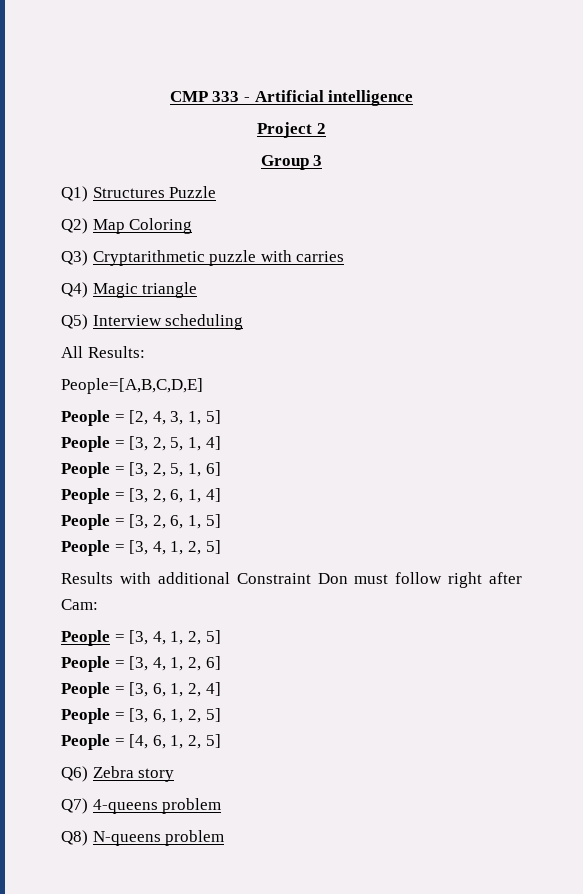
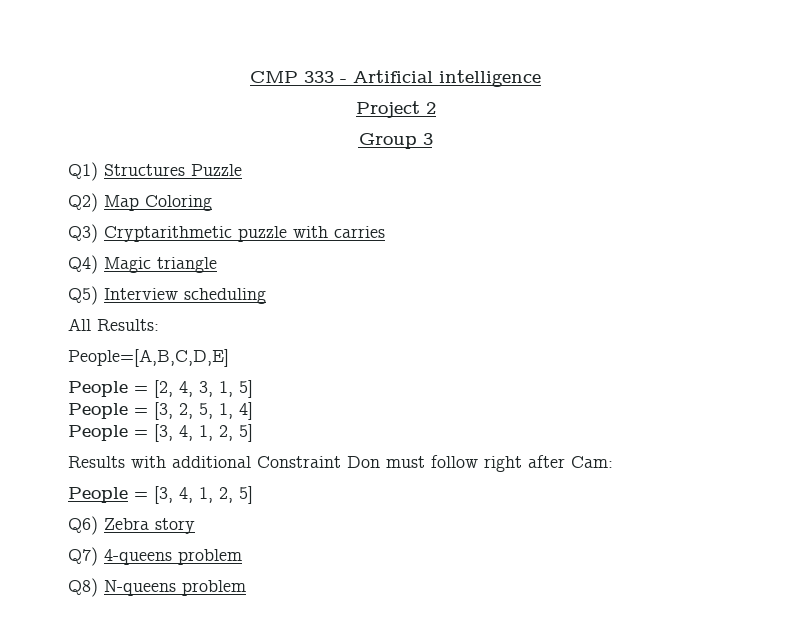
[61,462,221,478] [61,488,221,504] [61,514,221,530] // People = [3, 2, 5, 1, 6] // People = [3, 2, 6, 1, 4] // People = [3, 2, 6, 1, 5] -> (253, 411) none
[61,656,221,672] [61,682,221,698] [61,708,221,724] [61,734,221,750] // People = [3, 4, 1, 2, 6] // People = [3, 6, 1, 2, 4] // People = [3, 6, 1, 2, 5] // People = [4, 6, 1, 2, 5] -> (253, 495) none

